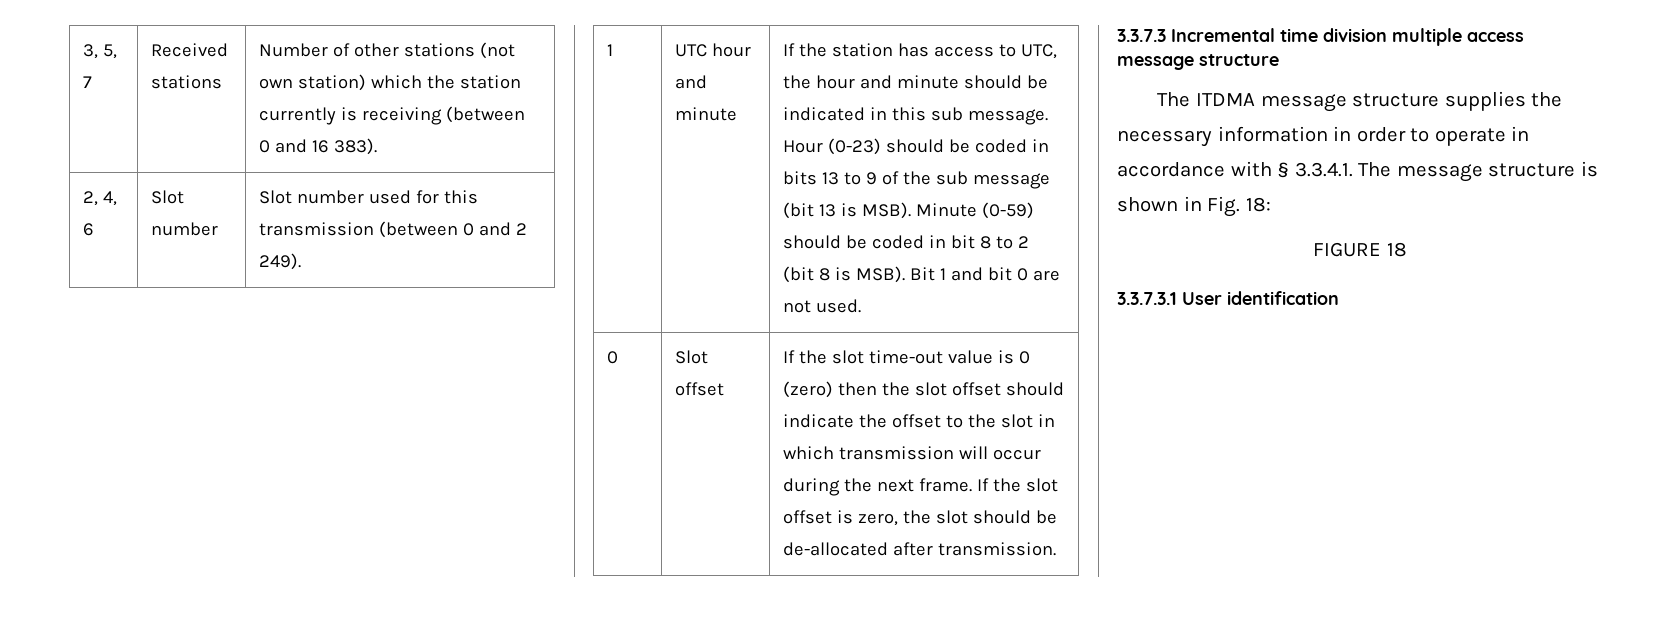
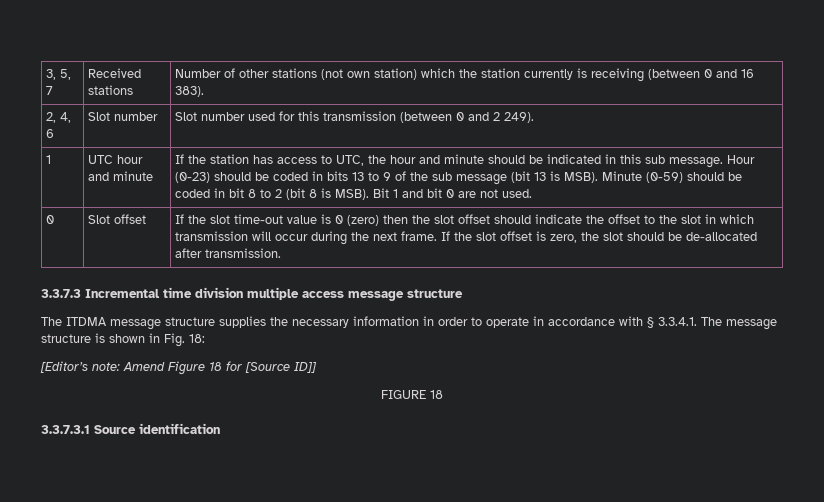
(1271, 204) none -> [40,361,317,375] // [Editor’s note: Amend Figure 18 for [Source ID]]
[1182,292,1222,305] User -> [94,425,136,434] Source

